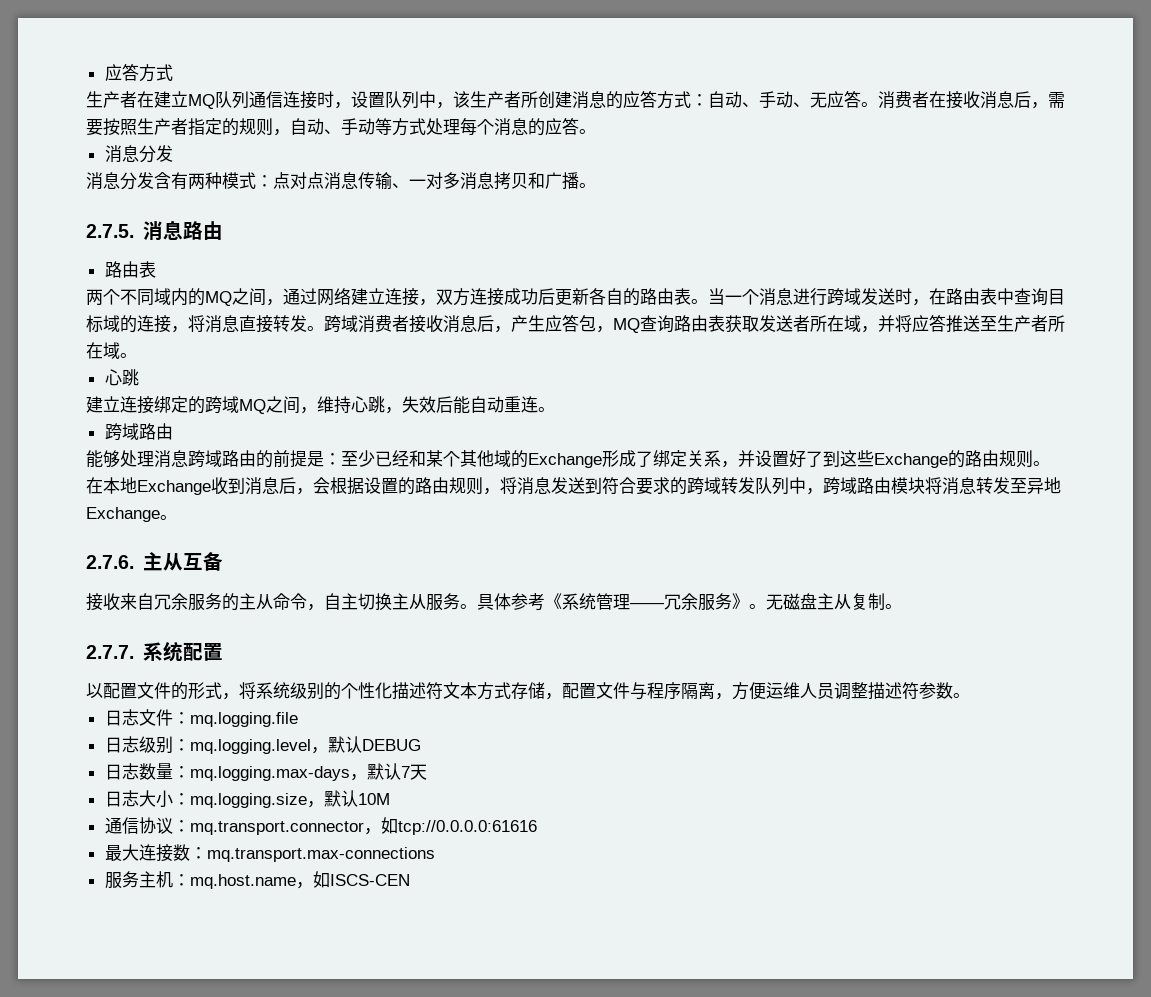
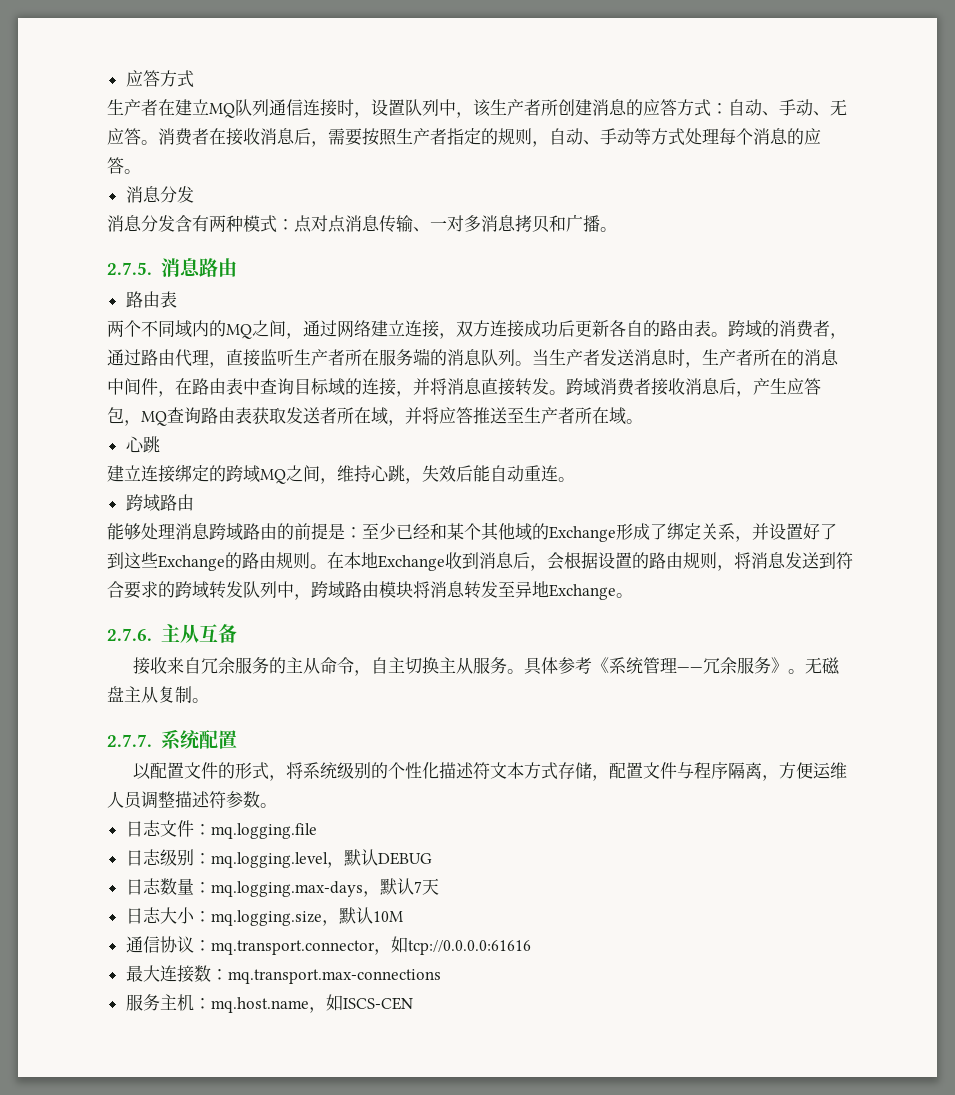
[708,288,912,306] 当一个消息进行跨域发送时 -> [728,320,847,339] [107,348,839,368] [107,378,158,395] 跨域的消费者，通过路由代理，直接监听生产者所在服务端的消息队列。当生产者发送消息时，生产者所在的消息中间件
(188, 329) none -> [413,378,430,395] 并

